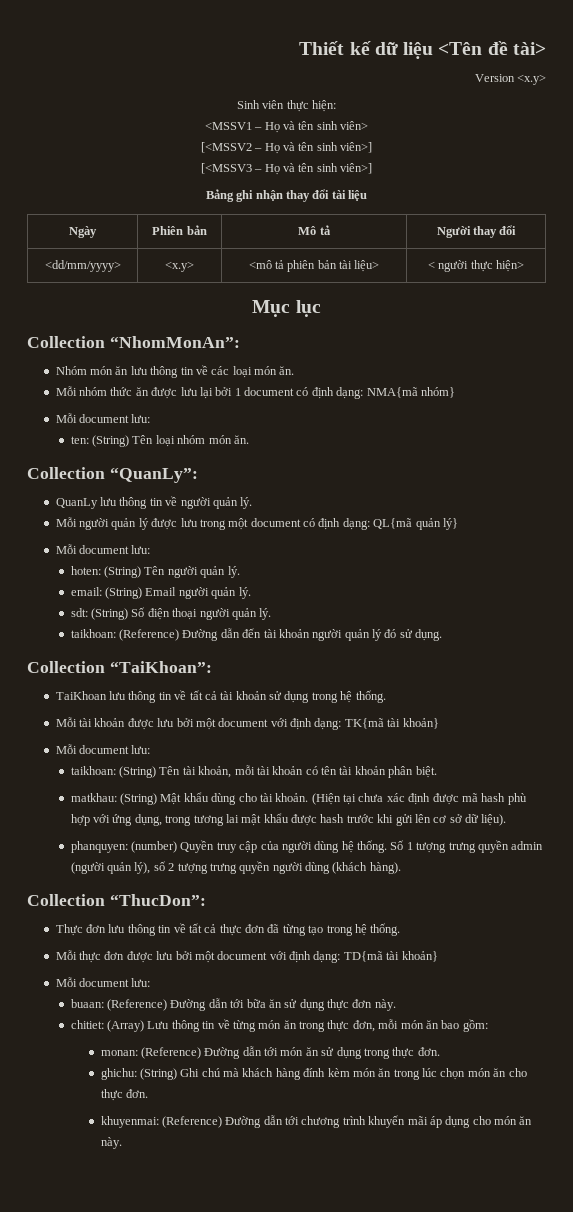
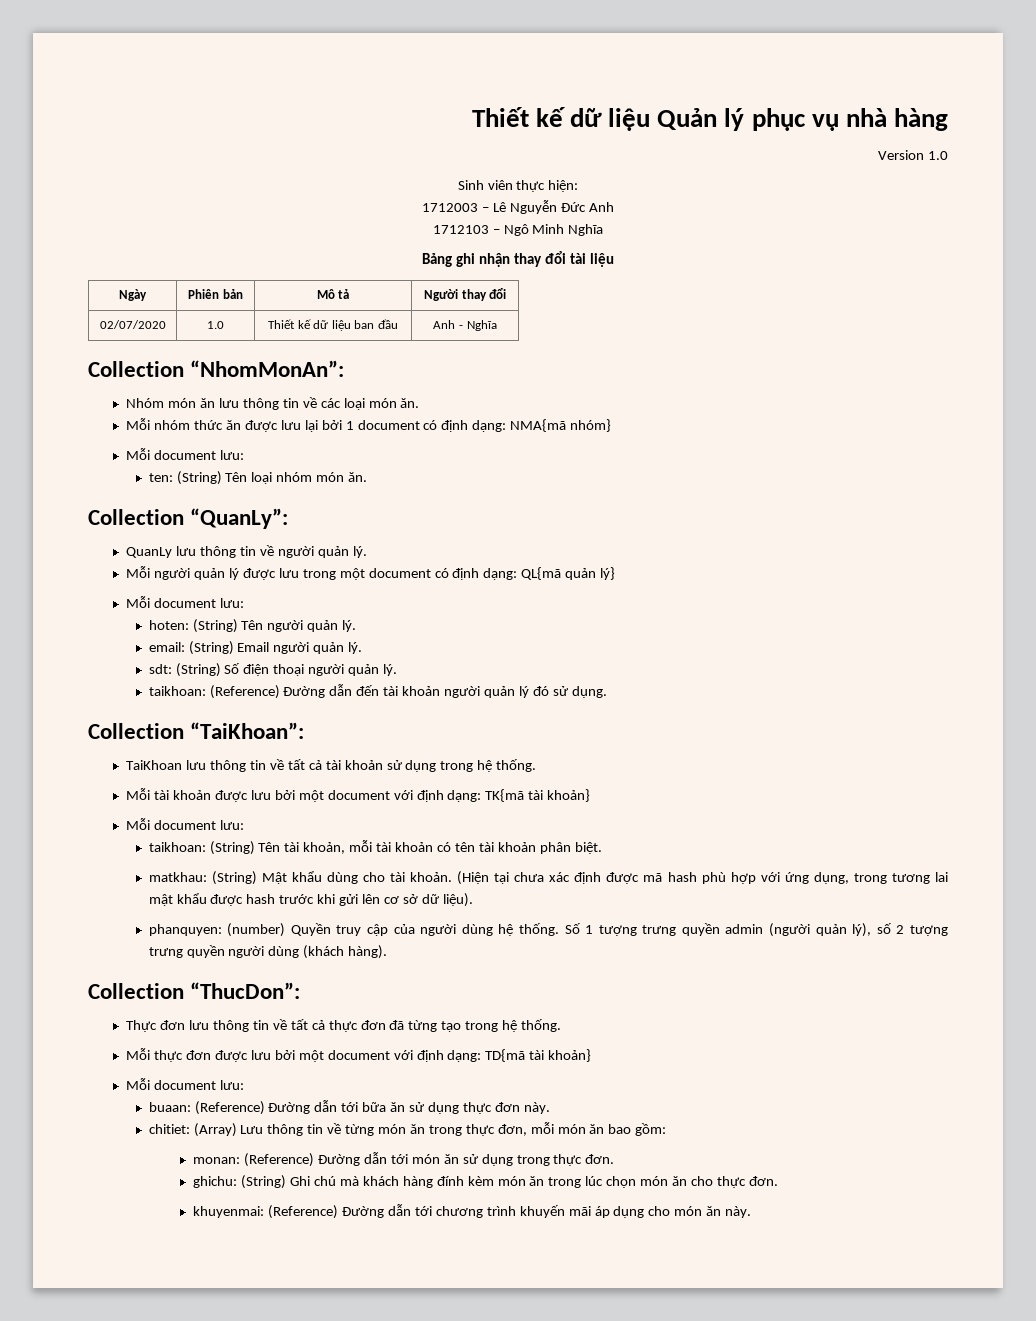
[299,41,546,59] Thiết kế dữ liệu <Tên đề tài> -> [471,107,948,131] Thiết kế dữ liệu Quản lý phục vụ nhà hàng
[517,74,546,85] <x.y> -> [928,151,948,160] 1.0
[204,121,369,133] [200,142,373,154] [200,163,373,175] <MSSV1 – Họ và tên sinh viên> // [<MSSV2 – Họ và tên sinh viên>] // [<MSSV3 – Họ và tên sinh viên>] -> [422,200,614,214] [432,224,604,236] 1712003 – Lê Nguyễn Đức Anh // 1712103 – Ngô Minh Nghĩa
[44,260,121,272] [164,261,194,272] [248,260,380,272] [427,260,525,272] [252,300,321,317] <dd/mm/yyyy> | <x.y> | <mô tả phiên bản tài liệu> | < người thực hiện> // Mục lục -> [99,320,166,329] [207,321,224,329] [268,319,398,331] [433,320,497,331] 02/07/2020 | 1.0 | Thiết kế dữ liệu ban đầu | Anh - Nghĩa

